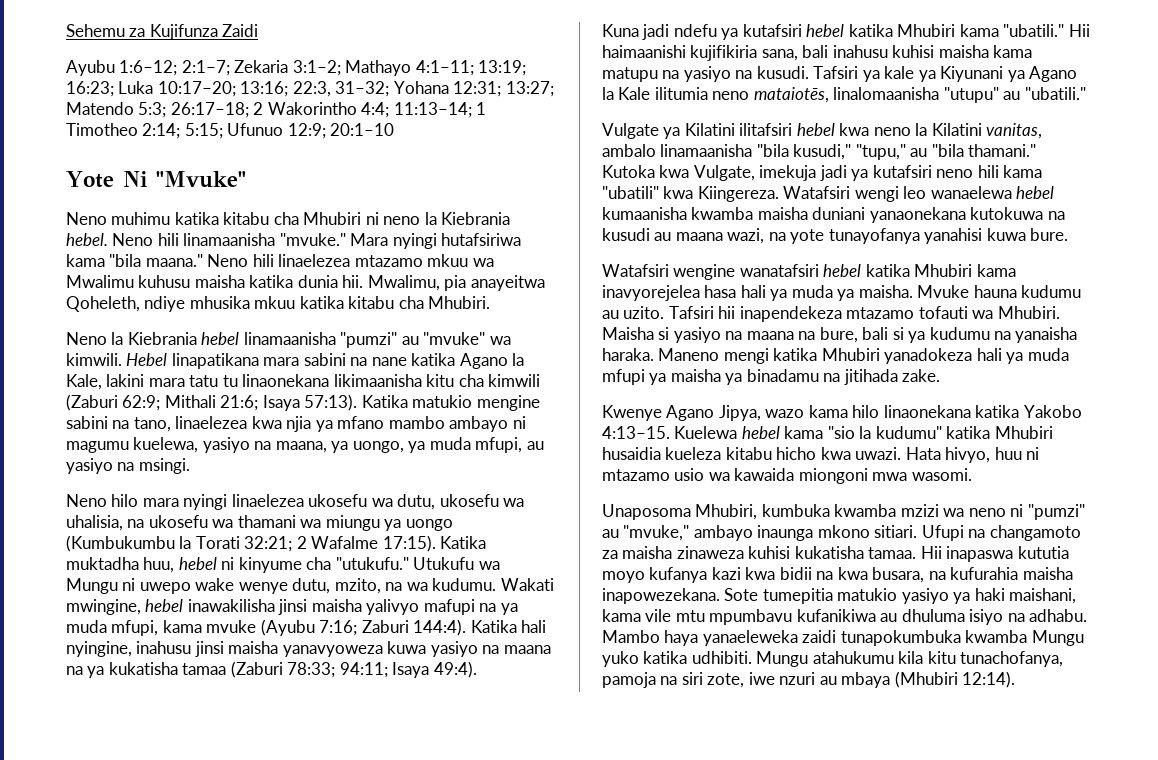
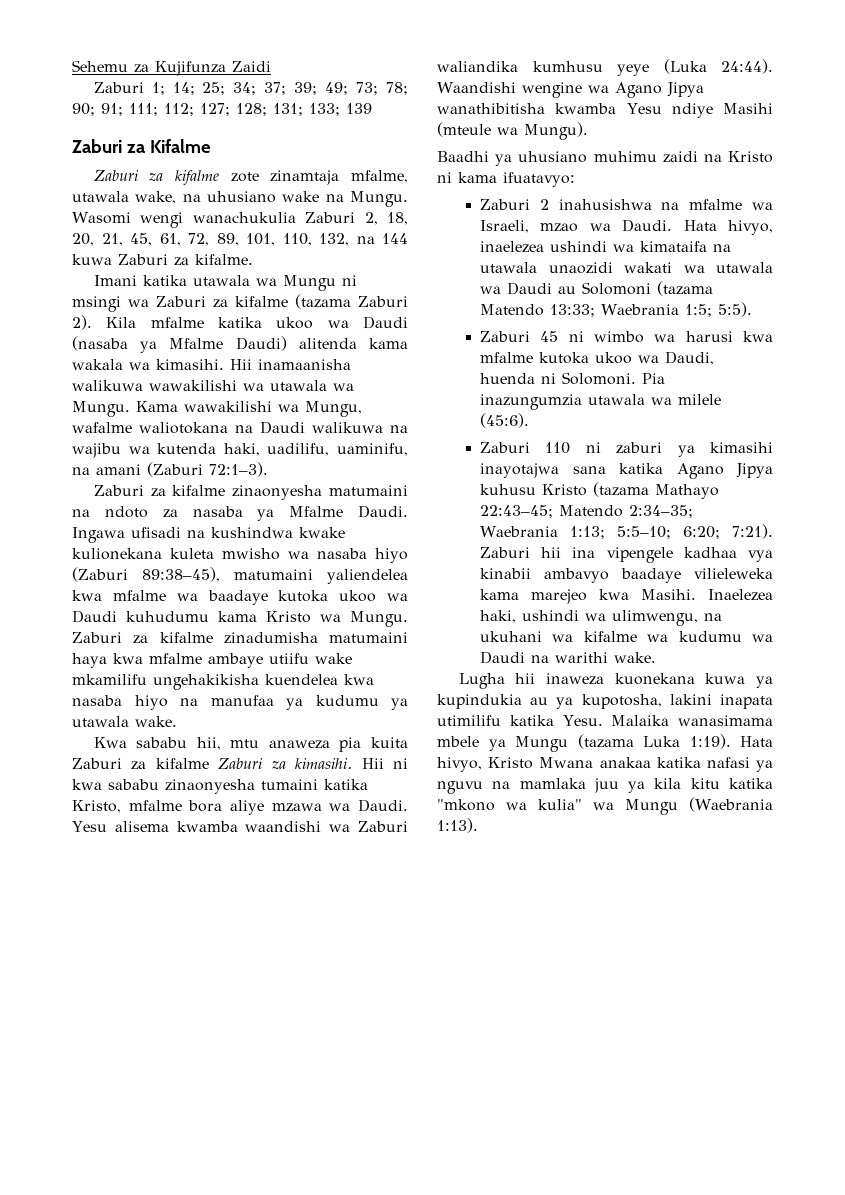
[66,60,527,76] [66,81,554,97] [66,102,487,118] [66,123,395,139] [66,171,246,188] [66,212,511,225] [66,233,522,249] [66,254,494,267] [66,275,545,291] [66,296,491,312] [66,332,511,348] [66,353,525,369] [66,374,541,390] [66,394,540,411] [66,416,526,432] [66,437,544,453] [66,458,190,474] [66,494,525,510] [66,515,453,531] [66,535,487,552] [66,557,500,573] [66,578,554,594] [66,599,518,615] [66,619,547,636] [66,641,551,657] [66,661,477,678] [602,24,1090,40] [602,45,1033,61] [602,66,1078,82] [602,87,1086,103] [602,123,1043,139] [602,144,1037,160] [602,165,1043,181] [602,186,1055,202] [602,207,1065,223] [602,228,1069,244] [602,264,1016,280] [602,285,1082,301] [602,306,1060,322] [602,327,1078,343] [602,348,1069,364] [602,369,941,385] [602,405,1082,421] [602,426,1053,439] [602,447,1040,463] [602,468,972,484] [602,504,1085,520] [602,525,1081,541] [602,546,1069,562] [602,567,1073,583] [602,588,1077,604] [602,609,1088,625] [602,630,1084,646] [602,651,1064,667] [602,671,1016,688] Ayubu 1:6–12; 2:1–7; Zekaria 3:1–2; Mathayo 4:1–11; 13:19; 16:23; Luka 10:17–20; 13:16; 22:3, 31–32; Yohana 12:31; 13:27; Matendo 5:3; 26:17–18; 2 Wakorintho 4:4; 11:13–14; 1 Timotheo 2:14; 5:15; Ufunuo 12:9; 20:1–10 // Yote Ni "Mvuke" // Neno muhimu katika kitabu cha Mhubiri ni neno la Kiebrania hebel. Neno hili linamaanisha "mvuke." Mara nyingi hutafsiriwa kama "bila maana." Neno hili linaelezea mtazamo mkuu wa Mwalimu kuhusu maisha katika dunia hii. Mwalimu, pia anayeitwa Qoheleth, ndiye mhusika mkuu katika kitabu cha Mhubiri. // Neno la Kiebrania hebel linamaanisha "pumzi" au "mvuke" wa kimwili. Hebel linapatikana mara sabini na nane katika Agano la Kale, lakini mara tatu tu linaonekana likimaanisha kitu cha kimwili (Zaburi 62:9; Mithali 21:6; Isaya 57:13). Katika matukio mengine sabini na tano, linaelezea kwa njia ya mfano mambo ambayo ni magumu kuelewa, yasiyo na maana, ya uongo, ya muda mfupi, au yasiyo na msingi. // Neno hilo mara nyingi linaelezea ukosefu wa dutu, ukosefu wa uhalisia, na ukosefu wa thamani wa miungu ya uongo (Kumbukumbu la Torati 32:21; 2 Wafalme 17:15). Katika muktadha huu, hebel ni kinyume cha "utukufu." Utukufu wa Mungu ni uwepo wake wenye dutu, mzito, na wa kudumu. Wakati mwingine, hebel inawakilisha jinsi maisha yalivyo mafupi na ya muda mfupi, kama mvuke (Ayubu 7:16; Zaburi 144:4). Katika hali nyingine, inahusu jinsi maisha yanavyoweza kuwa yasiyo na maana na ya kukatisha tamaa (Zaburi 78:33; 94:11; Isaya 49:4). // Kuna jadi ndefu ya kutafsiri hebel katika Mhubiri kama "ubatili." Hii haimaanishi kujifikiria sana, bali inahusu kuhisi maisha kama matupu na yasiyo na kusudi. Tafsiri ya kale ya Kiyunani ya Agano la Kale ilitumia neno mataiotēs, linalomaanisha "utupu" au "ubatili." // Vulgate ya Kilatini ilitafsiri hebel kwa neno la Kilatini vanitas, ambalo linamaanisha "bila kusudi," "tupu," au "bila thamani." Kutoka kwa Vulgate, imekuja jadi ya kutafsiri neno hili kama "ubatili" kwa Kiingereza. Watafsiri wengi leo wanaelewa hebel kumaanisha kwamba maisha duniani yanaonekana kutokuwa na kusudi au maana wazi, na yote tunayofanya yanahisi kuwa bure. // Watafsiri wengine wanatafsiri hebel katika Mhubiri kama inavyorejelea hasa hali ya muda ya maisha. Mvuke hauna kudumu au uzito. Tafsiri hii inapendekeza mtazamo tofauti wa Mhubiri. Maisha si yasiyo na maana na bure, bali si ya kudumu na yanaisha haraka. Maneno mengi katika Mhubiri yanadokeza hali ya muda mfupi ya maisha ya binadamu na jitihada zake. // Kwenye Agano Jipya, wazo kama hilo linaonekana katika Yakobo 4:13–15. Kuelewa hebel kama "sio la kudumu" katika Mhubiri husaidia kueleza kitabu hicho kwa uwazi. Hata hivyo, huu ni mtazamo usio wa kawaida miongoni mwa wasomi. // Unaposoma Mhubiri, kumbuka kwamba mzizi wa neno ni "pumzi" au "mvuke," ambayo inaunga mkono sitiari. Ufupi na changamoto za maisha zinaweza kuhisi kukatisha tamaa. Hii inapaswa kututia moyo kufanya kazi kwa bidii na kwa busara, na kufurahia maisha inapowezekana. Sote tumepitia matukio yasiyo ya haki maishani, kama vile mtu mpumbavu kufanikiwa au dhuluma isiyo na adhabu. Mambo haya yanaeleweka zaidi tunapokumbuka kwamba Mungu yuko katika udhibiti. Mungu atahukumu kila kitu tunachofanya, pamoja na siri zote, iwe nzuri au mbaya (Mhubiri 12:14). -> [93,82,409,95] [72,103,372,116] [72,139,211,153] [93,170,408,185] [72,191,409,207] [72,212,408,228] [72,233,408,246] [72,254,253,266] [93,275,357,291] [72,294,408,312] [72,315,409,330] [72,336,408,353] [72,359,351,370] [72,380,354,391] [72,401,362,417] [72,421,408,434] [72,443,408,458] [72,462,268,477] [93,485,408,500] [72,505,408,521] [72,527,345,543] [72,548,408,563] [72,567,408,584] [72,590,408,605] [72,610,408,627] [72,632,408,644] [72,653,352,668] [72,674,374,690] [72,695,408,710] [72,716,177,727] [93,737,408,752] [72,758,408,770] [72,779,368,794] [72,799,408,815] [72,821,408,832] [437,59,773,76] [437,82,704,98] [437,103,773,118] [437,122,588,140] [437,151,773,166] [437,172,575,187] [480,199,773,210] [480,219,773,235] [480,241,732,253] [480,262,773,274] [480,281,714,296] [480,302,753,317] [480,331,773,343] [480,351,715,365] [480,372,666,385] [480,394,722,410] [480,413,530,428] [480,442,773,457] [480,463,773,479] [480,482,720,499] [480,505,694,518] [480,524,773,539] [480,547,773,563] [480,568,773,583] [480,589,773,604] [480,610,723,626] [480,631,773,642] [480,651,657,664] [458,673,773,689] [437,694,773,709] [437,715,773,726] [437,734,773,752] [437,757,773,772] [437,778,773,794] [437,797,774,815] [437,818,478,833] Zaburi 1; 14; 25; 34; 37; 39; 49; 73; 78; 90; 91; 111; 112; 127; 128; 131; 133; 139 // Zaburi za Kifalme // Zaburi za kifalme zote zinamtaja mfalme, utawala wake, na uhusiano wake na Mungu. Wasomi wengi wanachukulia Zaburi 2, 18, 20, 21, 45, 61, 72, 89, 101, 110, 132, na 144 kuwa Zaburi za kifalme. // Imani katika utawala wa Mungu ni msingi wa Zaburi za kifalme (tazama Zaburi 2). Kila mfalme katika ukoo wa Daudi (nasaba ya Mfalme Daudi) alitenda kama wakala wa kimasihi. Hii inamaanisha walikuwa wawakilishi wa utawala wa Mungu. Kama wawakilishi wa Mungu, wafalme waliotokana na Daudi walikuwa na wajibu wa kutenda haki, uadilifu, uaminifu, na amani (Zaburi 72:1–3). // Zaburi za kifalme zinaonyesha matumaini na ndoto za nasaba ya Mfalme Daudi. Ingawa ufisadi na kushindwa kwake kulionekana kuleta mwisho wa nasaba hiyo (Zaburi 89:38–45), matumaini yaliendelea kwa mfalme wa baadaye kutoka ukoo wa Daudi kuhudumu kama Kristo wa Mungu. Zaburi za kifalme zinadumisha matumaini haya kwa mfalme ambaye utiifu wake mkamilifu ungehakikisha kuendelea kwa nasaba hiyo na manufaa ya kudumu ya utawala wake. // Kwa sababu hii, mtu anaweza pia kuita Zaburi za kifalme Zaburi za kimasihi. Hii ni kwa sababu zinaonyesha tumaini katika Kristo, mfalme bora aliye mzawa wa Daudi. Yesu alisema kwamba waandishi wa Zaburi waliandika kumhusu yeye (Luka 24:44). Waandishi wengine wa Agano Jipya wanathibitisha kwamba Yesu ndiye Masihi (mteule wa Mungu). // Baadhi ya uhusiano muhimu zaidi na Kristo ni kama ifuatavyo: // Zaburi 2 inahusishwa na mfalme wa Israeli, mzao wa Daudi. Hata hivyo, inaelezea ushindi wa kimataifa na utawala unaozidi wakati wa utawala wa Daudi au Solomoni (tazama Matendo 13:33; Waebrania 1:5; 5:5). // Zaburi 45 ni wimbo wa harusi kwa mfalme kutoka ukoo wa Daudi, huenda ni Solomoni. Pia inazungumzia utawala wa milele (45:6). // Zaburi 110 ni zaburi ya kimasihi inayotajwa sana katika Agano Jipya kuhusu Kristo (tazama Mathayo 22:43–45; Matendo 2:34–35; Waebrania 1:13; 5:5–10; 6:20; 7:21). Zaburi hii ina vipengele kadhaa vya kinabii ambavyo baadaye vilieleweka kama marejeo kwa Masihi. Inaelezea haki, ushindi wa ulimwengu, na ukuhani wa kifalme wa kudumu wa Daudi na warithi wake. // Lugha hii inaweza kuonekana kuwa ya kupindukia au ya kupotosha, lakini inapata utimilifu katika Yesu. Malaika wanasimama mbele ya Mungu (tazama Luka 1:19). Hata hivyo, Kristo Mwana anakaa katika nafasi ya nguvu na mamlaka juu ya kila kitu katika "mkono wa kulia" wa Mungu (Waebrania 1:13).

